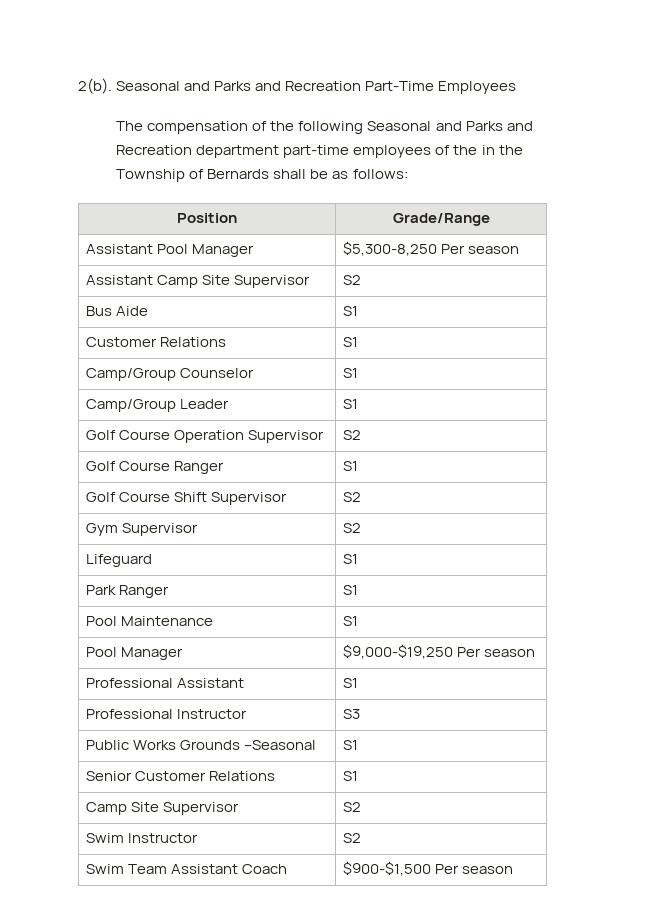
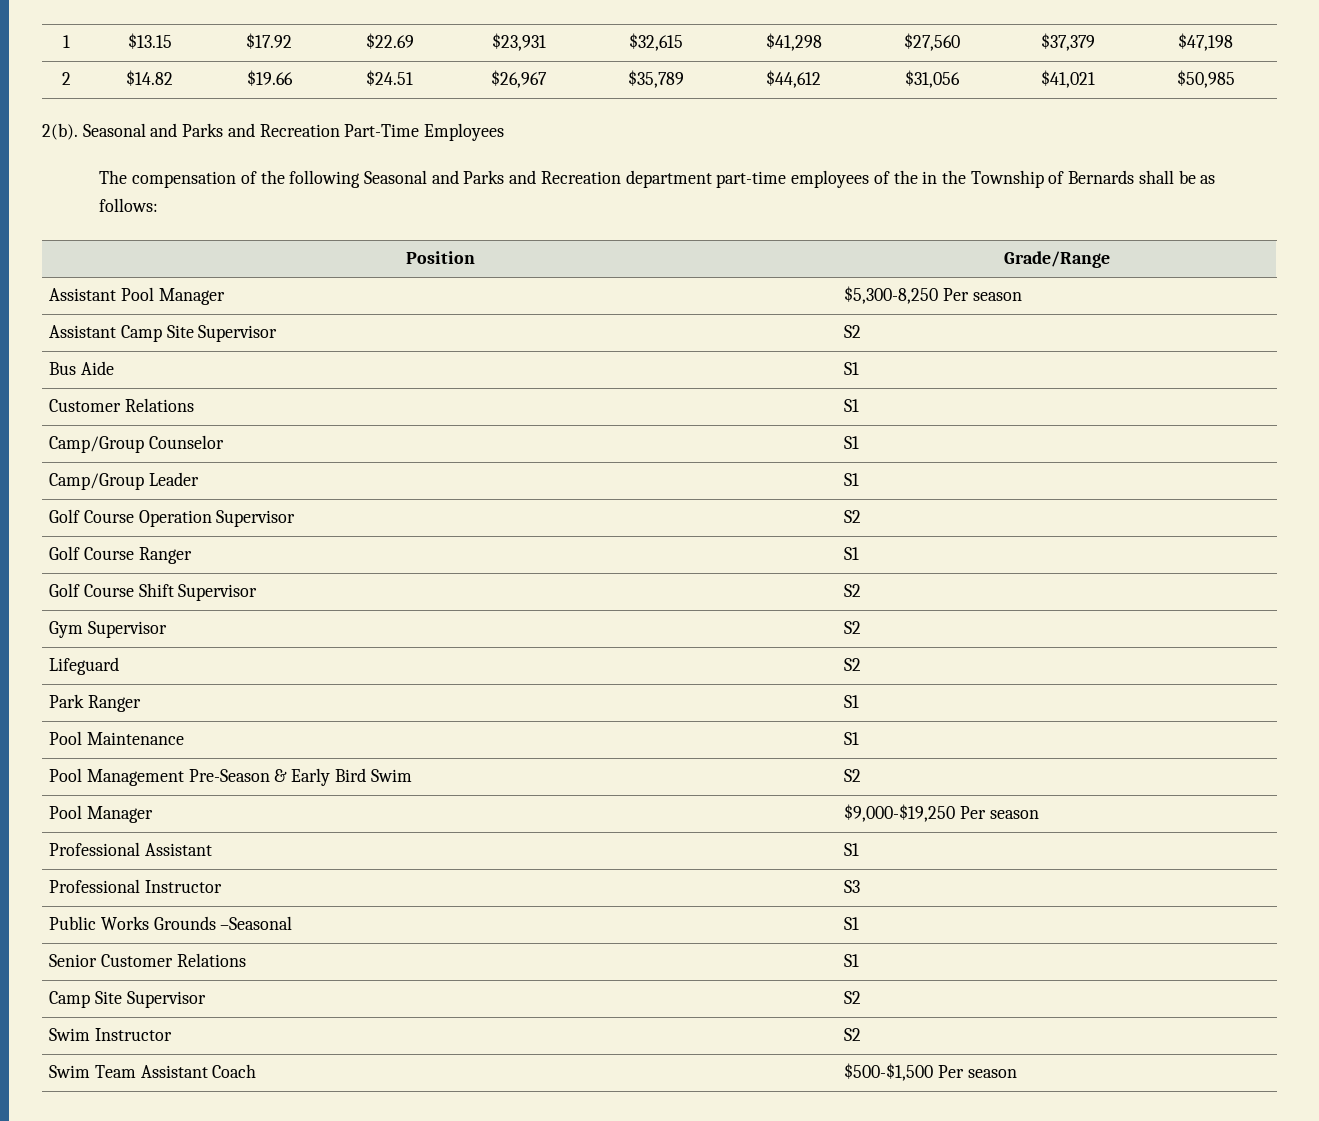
(78, 86) none -> [62,35,70,48] [127,33,172,49] [246,33,292,49] [365,33,414,49] [491,33,546,51] [628,33,683,51] [765,33,822,51] [903,33,960,51] [1040,33,1095,51] [1178,33,1233,51] [61,72,71,85] [126,70,173,86] [246,70,293,86] [366,70,413,86] [491,70,547,88] [627,70,684,88] [766,70,821,88] [904,70,960,88] [1040,70,1095,88] [1176,70,1235,88] 1 | $13.15 | $17.92 | $22.69 | $23,931 | $32,615 | $41,298 | $27,560 | $37,379 | $47,198 // 2 | $14.82 | $19.66 | $24.51 | $26,967 | $35,789 | $44,612 | $31,056 | $41,021 | $50,985 //
[342,554,358,564] S1 -> [844,658,862,671] S2
(358, 621) none -> [49,768,412,786] [844,769,862,782] // Pool Management Pre-Season & Early Bird Swim | S2
[342,861,431,876] $900-$1,500 -> [844,1063,934,1081] $500-$1,500

